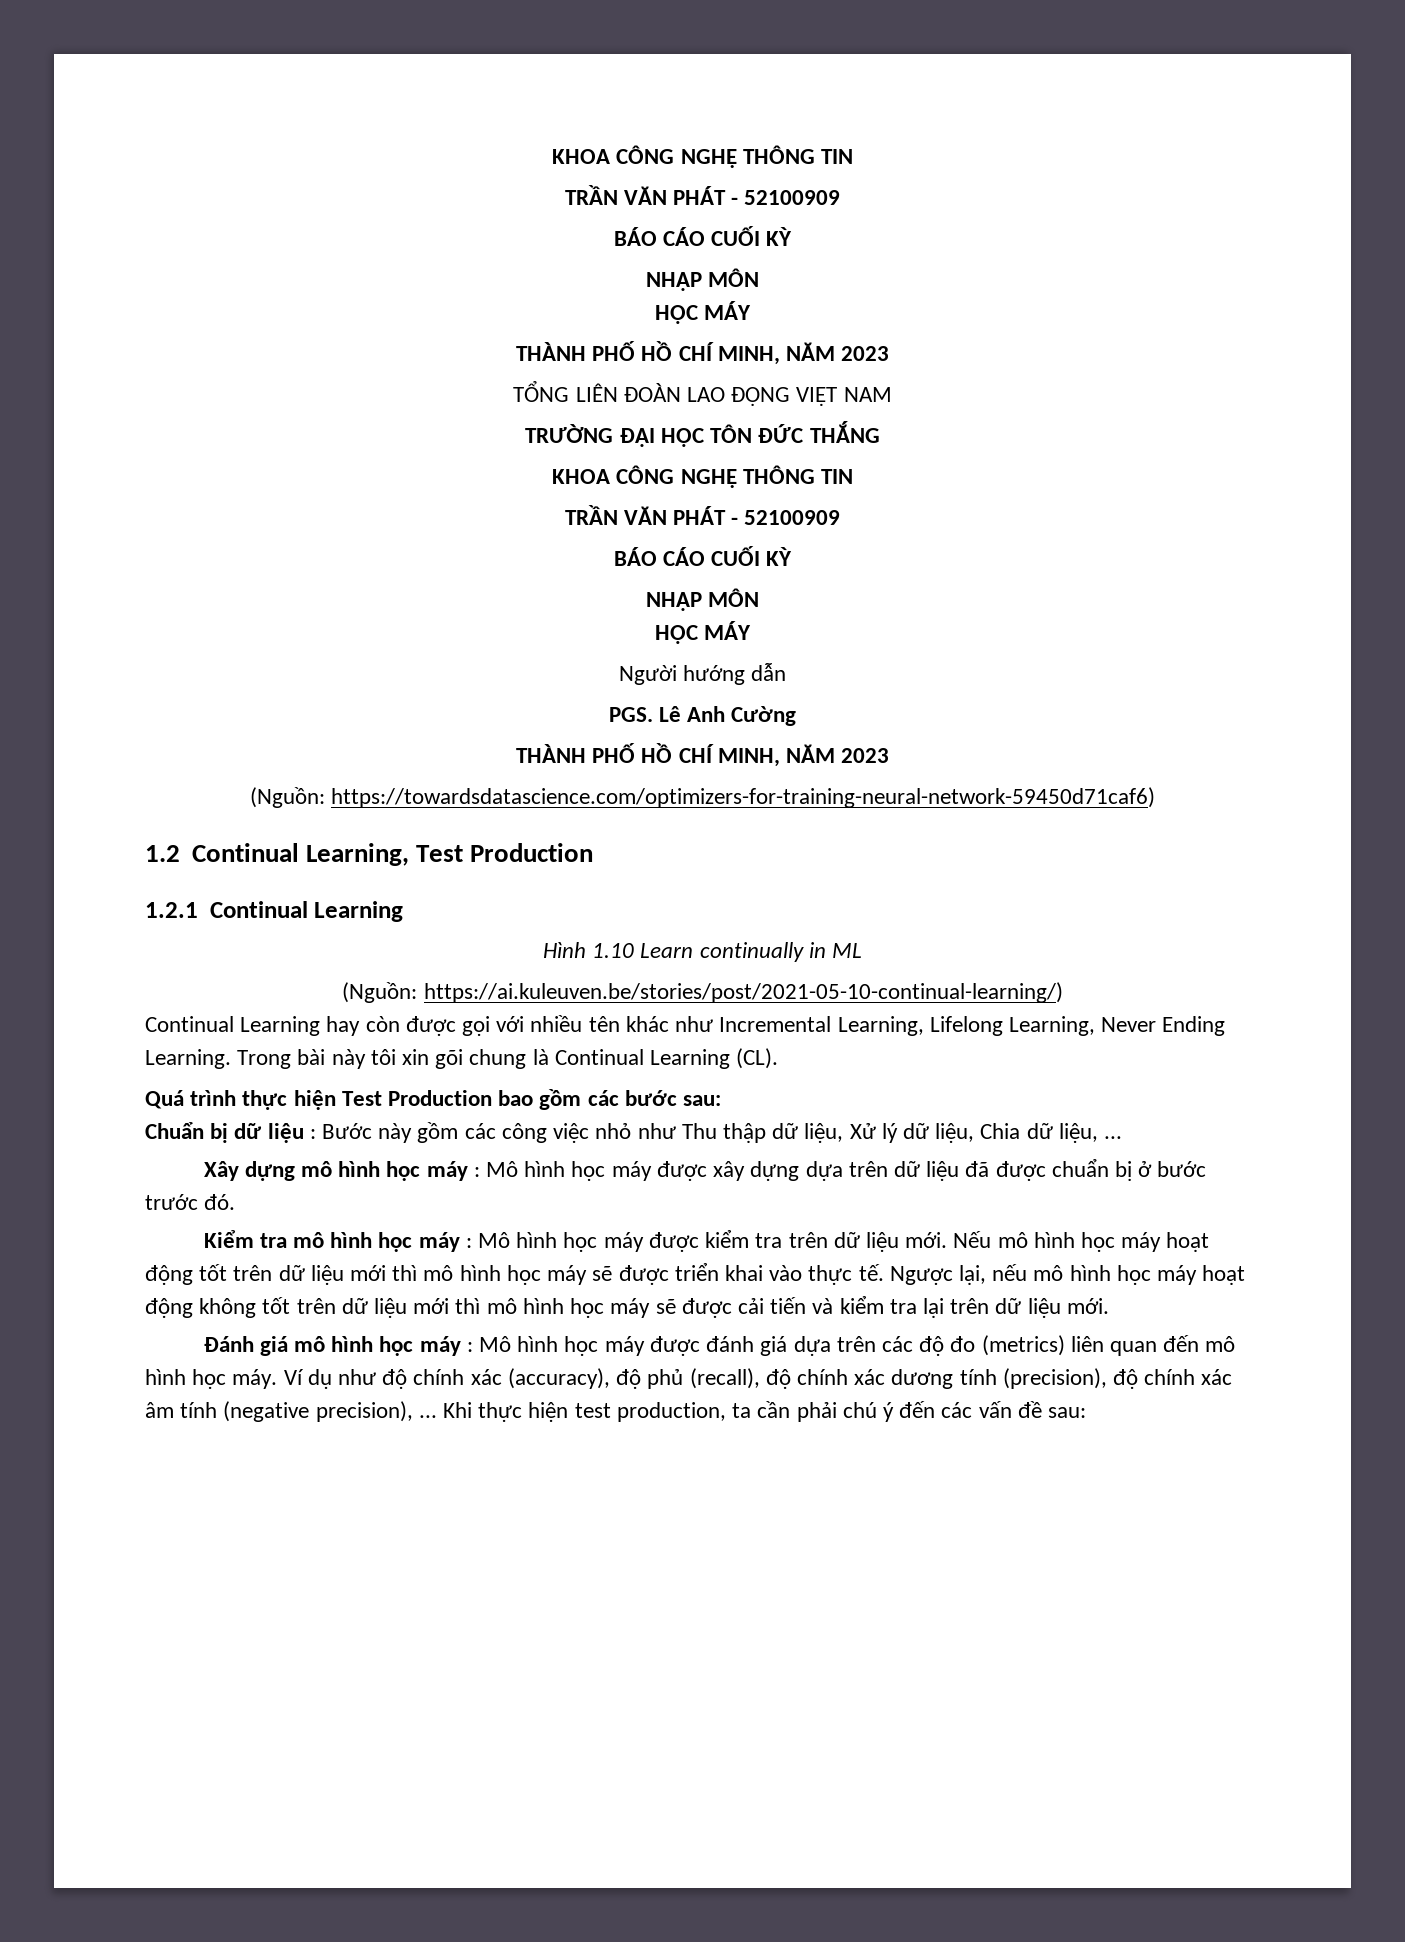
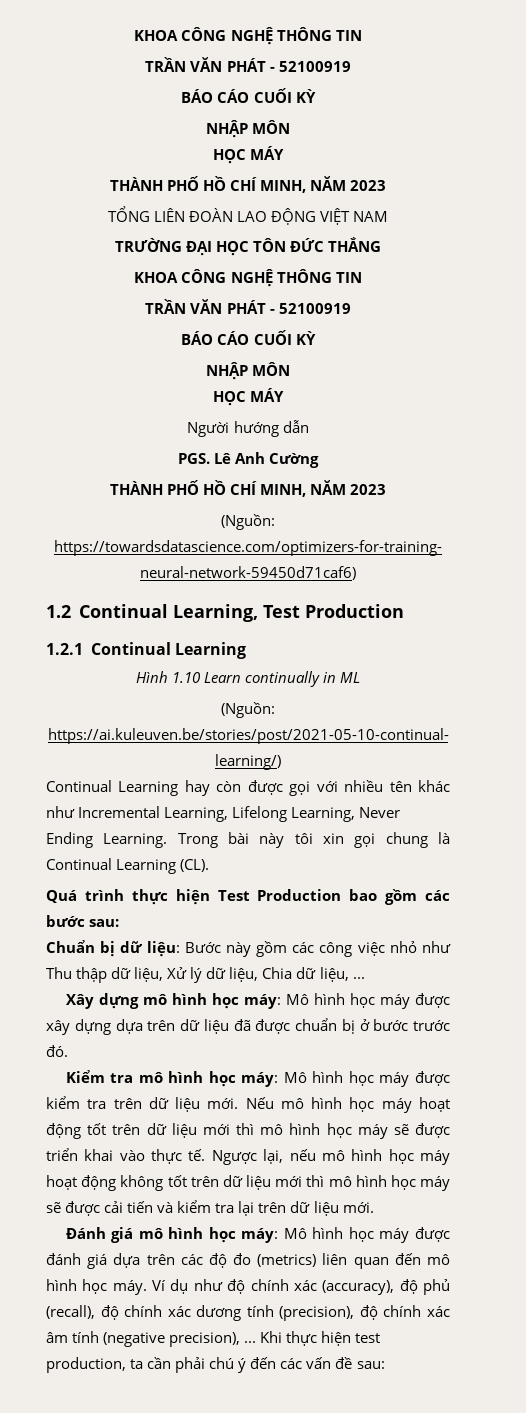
[552,145,853,168] [564,185,841,205] KHOA CÔNG NGHỆ THÔNG TIN // TRẦN VĂN PHÁT - 52100909 -> [134,27,362,45] [145,57,351,72] KHOA CÔNG NGHỆ THÔNG TIN // TRẦN VĂN PHÁT - 52100919
[744,510,841,525] 52100909 -> [278,303,351,314] 52100919
[435,1049,464,1069] gõi -> [354,833,376,848] gọi
[267,1123,316,1143] liệu : -> [146,941,180,957] liệu:
[426,1161,480,1181] máy : -> [243,994,281,1009] máy:
[418,1232,472,1252] máy : -> [241,1072,279,1087] máy:
[419,1336,473,1356] máy : -> [241,1228,279,1243] máy:

